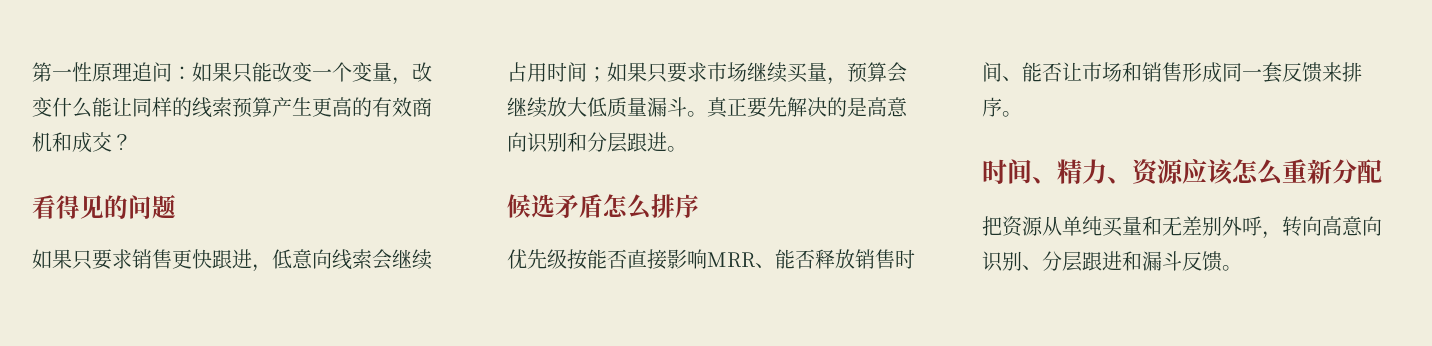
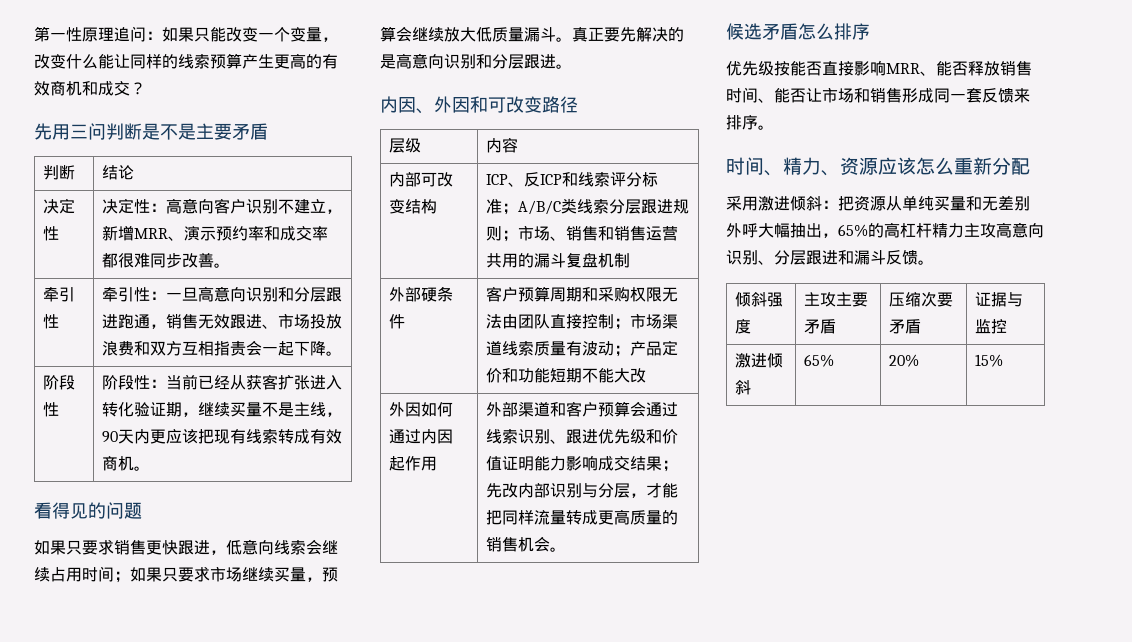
(132, 142) none -> [34,123,268,140] [43,165,76,180] [102,165,135,180] [43,198,76,214] [43,226,60,241] [102,198,343,214] [102,225,329,241] [102,253,231,268] [43,287,76,302] [43,314,60,329] [102,286,343,302] [102,313,343,329] [102,340,343,356] [43,375,76,390] [43,402,60,417] [102,374,343,390] [102,402,343,417] [102,429,343,444] [102,456,151,471] // 先用三问判断是不是主要矛盾 // 判断 | 结论 // 决定性 | 决定性：高意向客户识别不建立，新增MRR、演示预约率和成交率都很难同步改善。 // 牵引性 | 牵引性：一旦高意向识别和分层跟进跑通，销售无效跟进、市场投放浪费和双方互相指责会一起下降。 // 阶段性 | 阶段性：当前已经从获客扩张进入转化验证期，继续买量不是主线，90天内更应该把现有线索转成有效商机。
(687, 149) none -> [380,96,578,114] [389,138,422,153] [486,137,519,153] [389,172,454,187] [389,199,438,214] [486,172,659,187] [486,198,690,215] [486,225,679,242] [486,253,631,268] [389,286,454,302] [389,314,406,329] [486,286,679,302] [486,313,679,330] [486,340,679,357] [486,368,647,383] [389,402,454,417] [389,429,454,444] [389,456,438,471] [486,401,679,417] [486,429,679,444] [486,455,679,472] [486,483,679,498] [486,509,679,525] [486,536,567,552] // 内因、外因和可改变路径 // 层级 | 内容 // 内部可改变结构 | ICP、反ICP和线索评分标准；A/B/C类线索分层跟进规则；市场、销售和销售运营共用的漏斗复盘机制 // 外部硬条件 | 客户预算周期和采购权限无法由团队直接控制；市场渠道线索质量有波动；产品定价和功能短期不能大改 // 外因如何通过内因起作用 | 外部渠道和客户预算会通过线索识别、跟进优先级和价值证明能力影响成交结果；先改内部识别与分层，才能把同样流量转成更高质量的销售机会。
(1382, 171) none -> [726,196,838,211] 采用激进倾斜：
[1262,216,1322,239] ，转向 -> [758,222,996,238] 大幅抽出，65%的高杠杆精力主攻
(1242, 268) none -> [735,292,784,307] [735,319,752,334] [804,292,869,307] [804,319,837,334] [889,291,954,307] [889,319,922,334] [975,292,1024,307] [975,319,1008,334] [735,353,784,368] [735,380,752,395] [804,354,835,367] [889,354,920,367] [975,354,1004,367] // 倾斜强度 | 主攻主要矛盾 | 压缩次要矛盾 | 证据与监控 // 激进倾斜 | 65% | 20% | 15%

